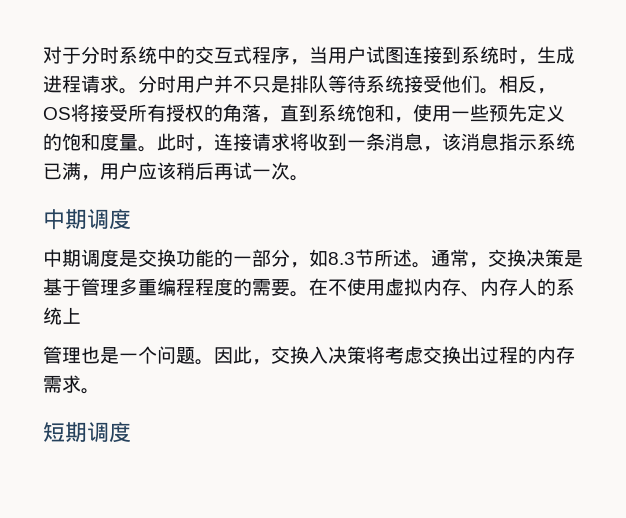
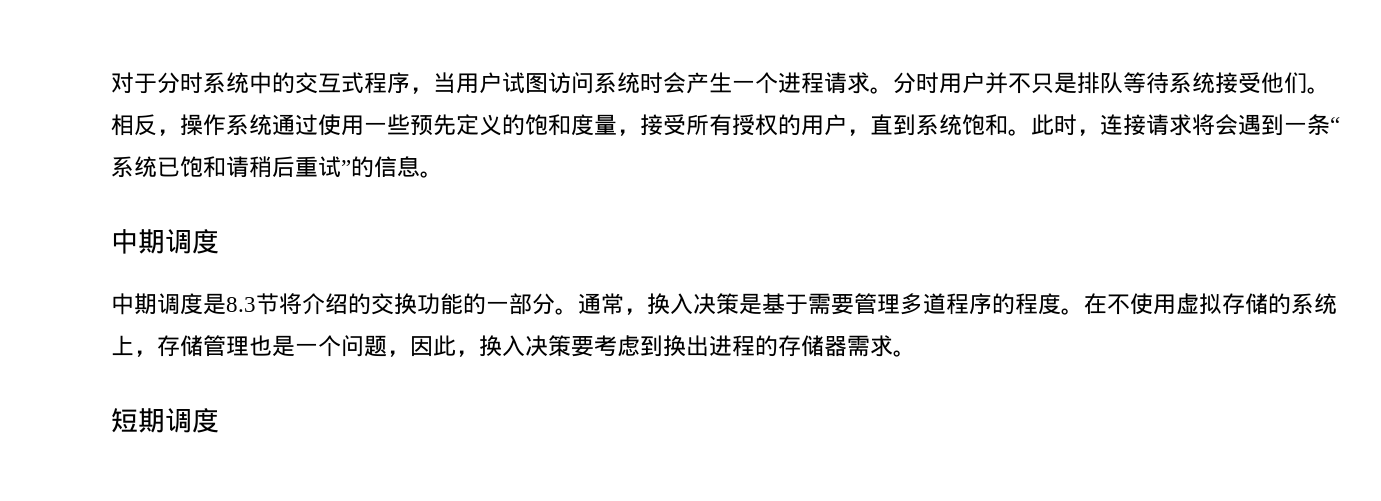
[404,46,575,65] 连接到系统时，生成 -> [548,72,778,94] 访问系统时会产生一个
[43,104,413,123] OS将接受所有授权的角落，直到系统饱和， -> [180,114,318,136] 操作系统通过
(138, 142) none -> [617,114,1008,136] ，接受所有授权的用户，直到系统饱和
[309,133,575,152] [43,162,290,181] 收到一条消息，该消息指示系统已满，用户应该稍后再试一次 -> [1215,114,1340,136] [111,156,420,178] 会遇到一条“系统已饱和请稍后重试”的信息
(138, 258) none -> [226,293,371,315] 8.3节将介绍的
[290,249,412,268] ，如8.3节所述 -> (555, 304) none
[488,249,526,267] 交换 -> [647,293,693,315] 换入
[81,278,290,296] 管理多重编程程度的需要 -> [808,293,1061,315] 需要管理多道程序的程度
[423,278,537,297] 内存、内存人 -> [1222,293,1268,315] 存储
(81, 315) // -> [134,335,203,357] ，存储
[195,346,575,365] 。因此，交换入决策将考虑交换出过程的内存 -> [387,335,847,357] ，因此，换入决策要考虑到换出进程的存储器

